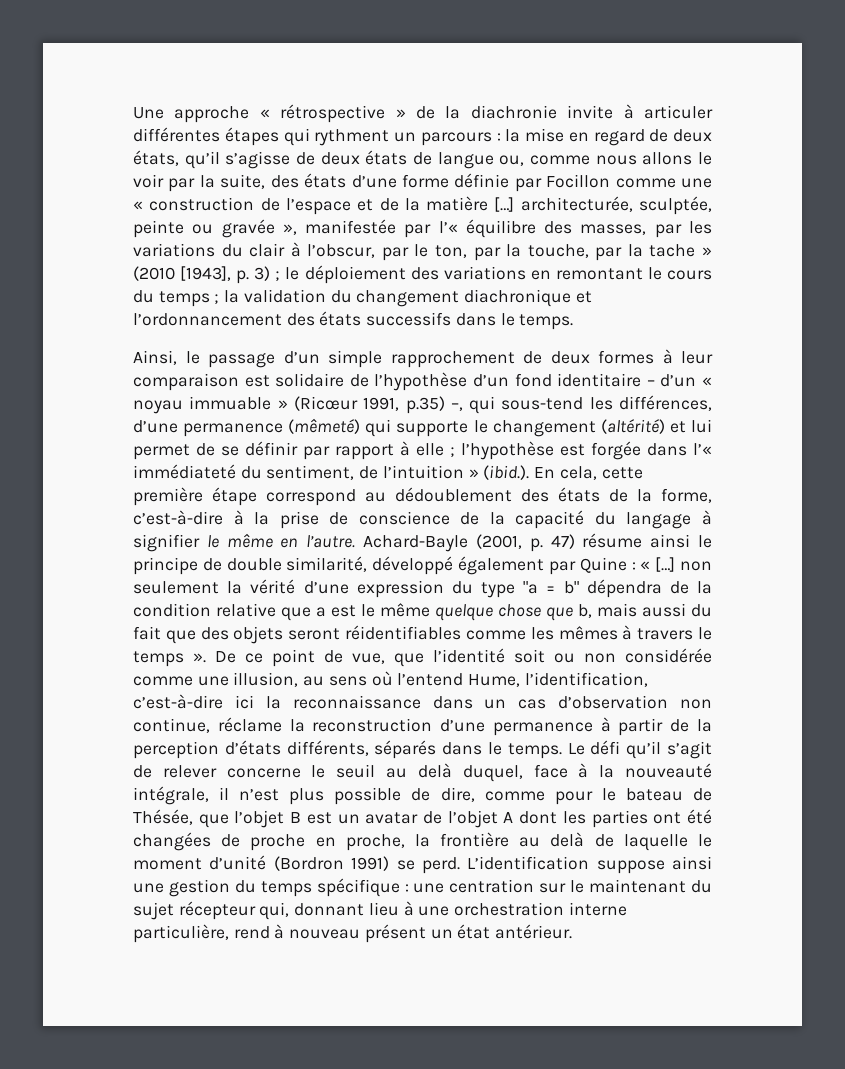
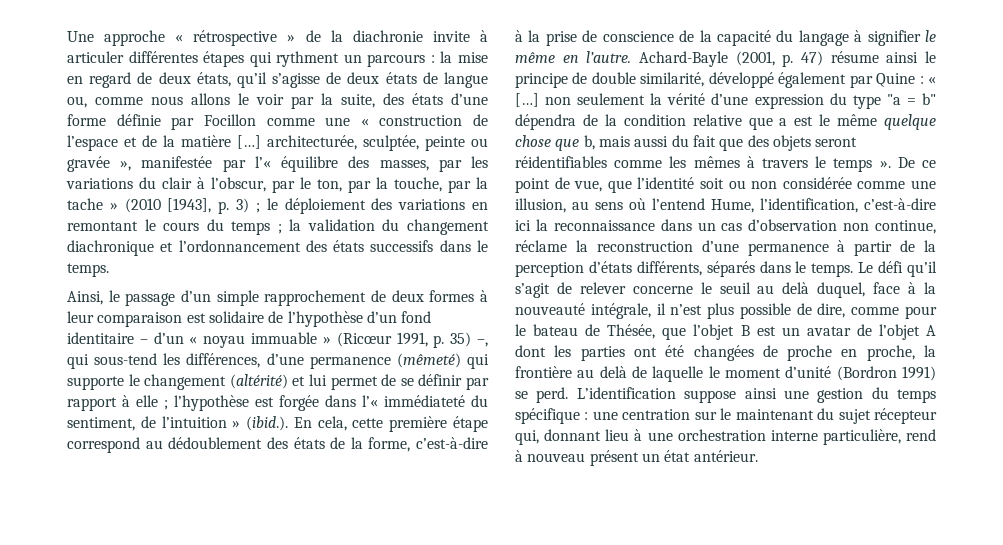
[405,396,445,414] p.35) -> [433,332,472,348] p. 35)

